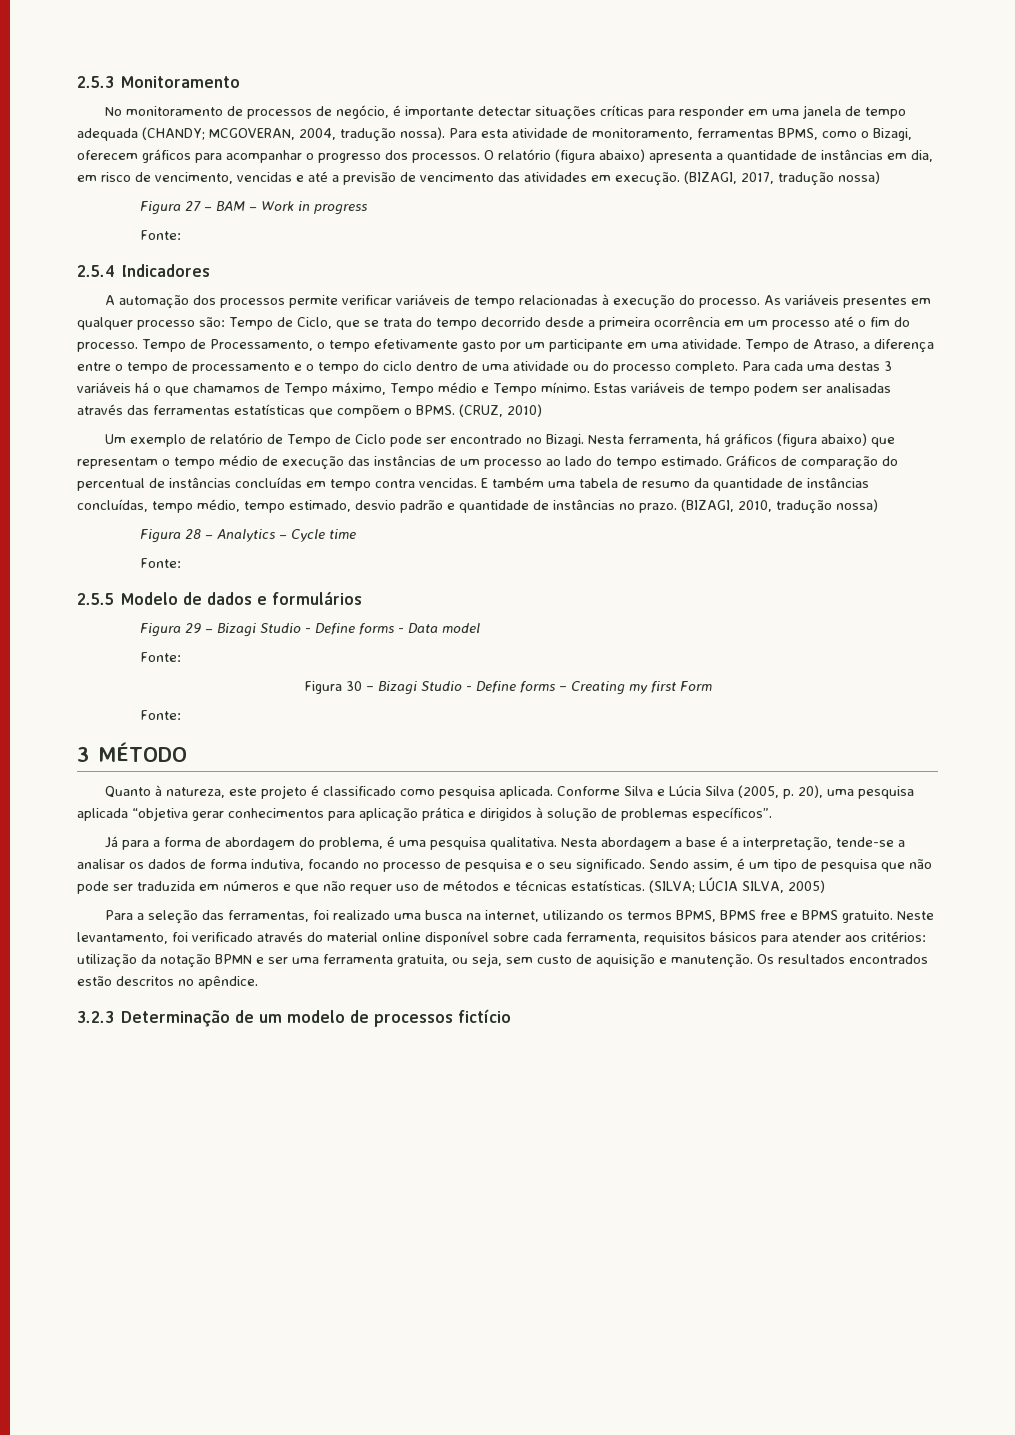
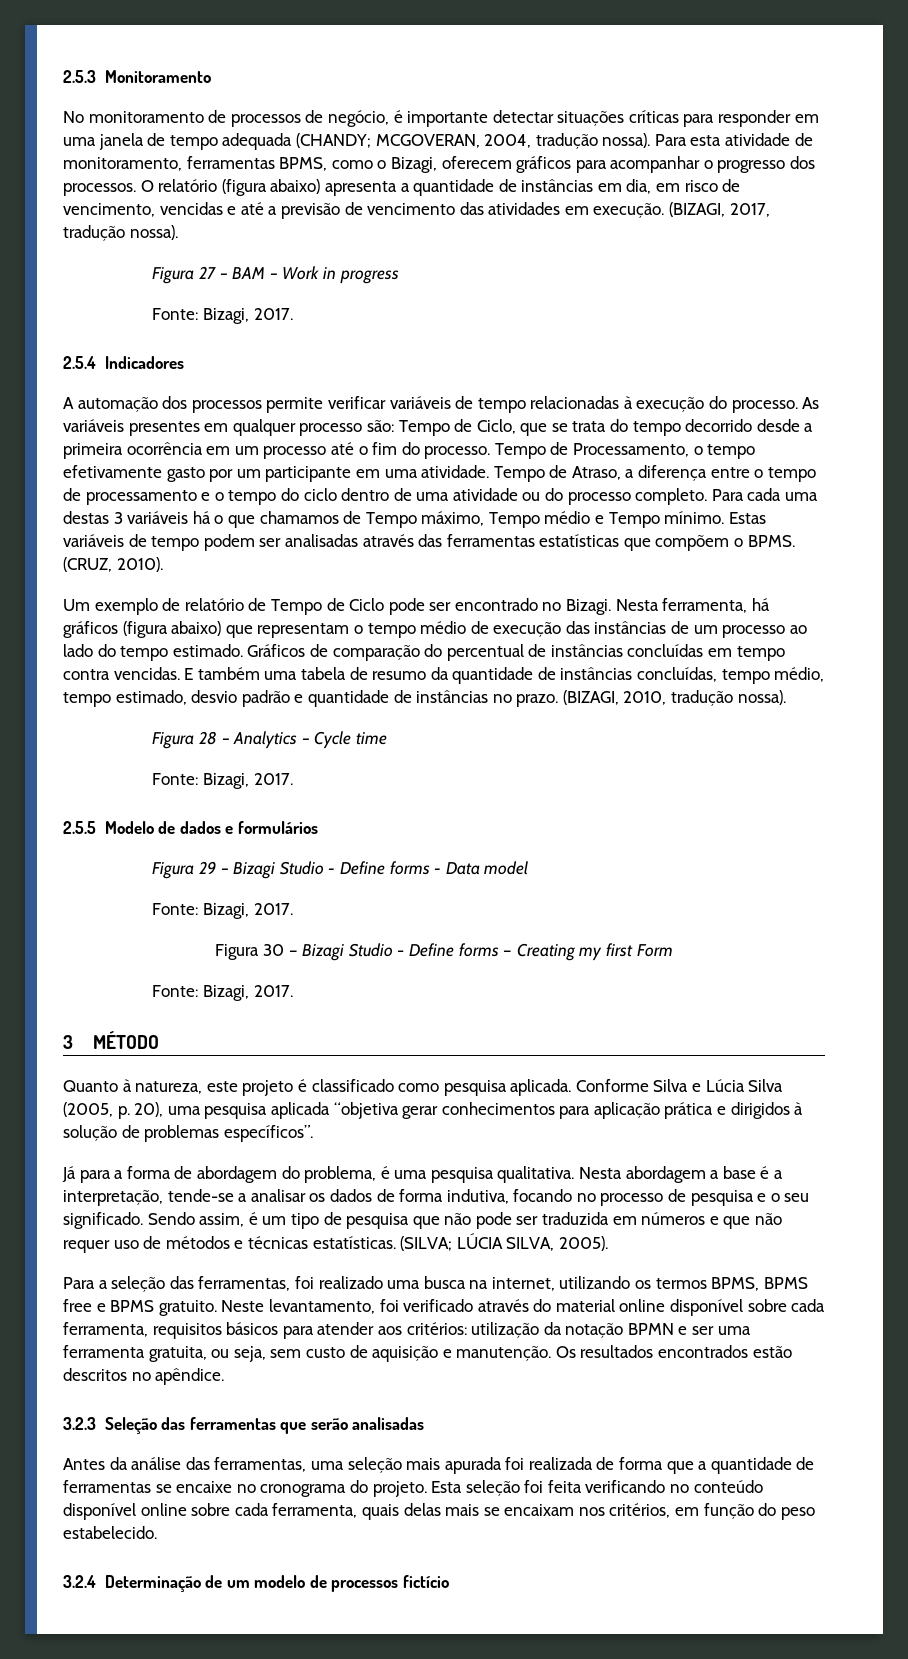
[838,171,880,184] nossa) -> [129,225,178,240] nossa).
(182, 235) none -> [202,308,293,324] Bizagi, 2017.
[507,404,542,417] 2010) -> [116,557,163,572] 2010).
[836,499,878,512] nossa) -> [737,690,786,705] nossa).
(182, 563) none -> [202,773,293,789] Bizagi, 2017.
(182, 657) none -> [202,903,293,919] Bizagi, 2017.
(182, 715) none -> [202,985,293,1001] Bizagi, 2017.
[787,880,825,893] 2005) -> [558,1236,608,1251] 2005).
(114, 1017) none -> [104,1417,425,1434] [63,1457,815,1474] [63,1480,763,1497] [63,1503,815,1520] [63,1526,157,1539] [63,1575,96,1588] Seleção das ferramentas que serão analisadas // Antes da análise das ferramentas, uma seleção mais apurada foi realizada de forma que a quantidade de ferramentas se encaixe no cronograma do projeto. Esta seleção foi feita verificando no conteúdo disponível online sobre cada ferramenta, quais delas mais se encaixam nos critérios, em função do peso estabelecido. // 3.2.4

